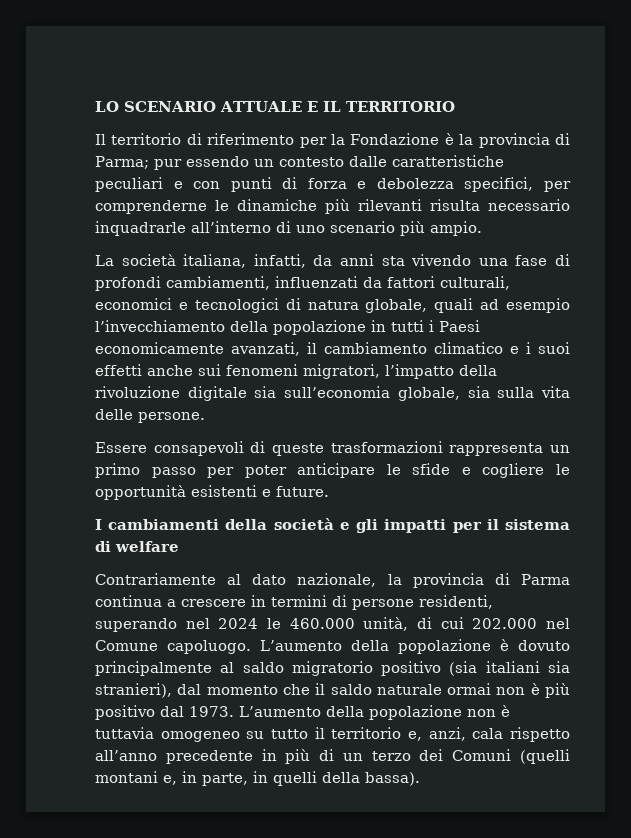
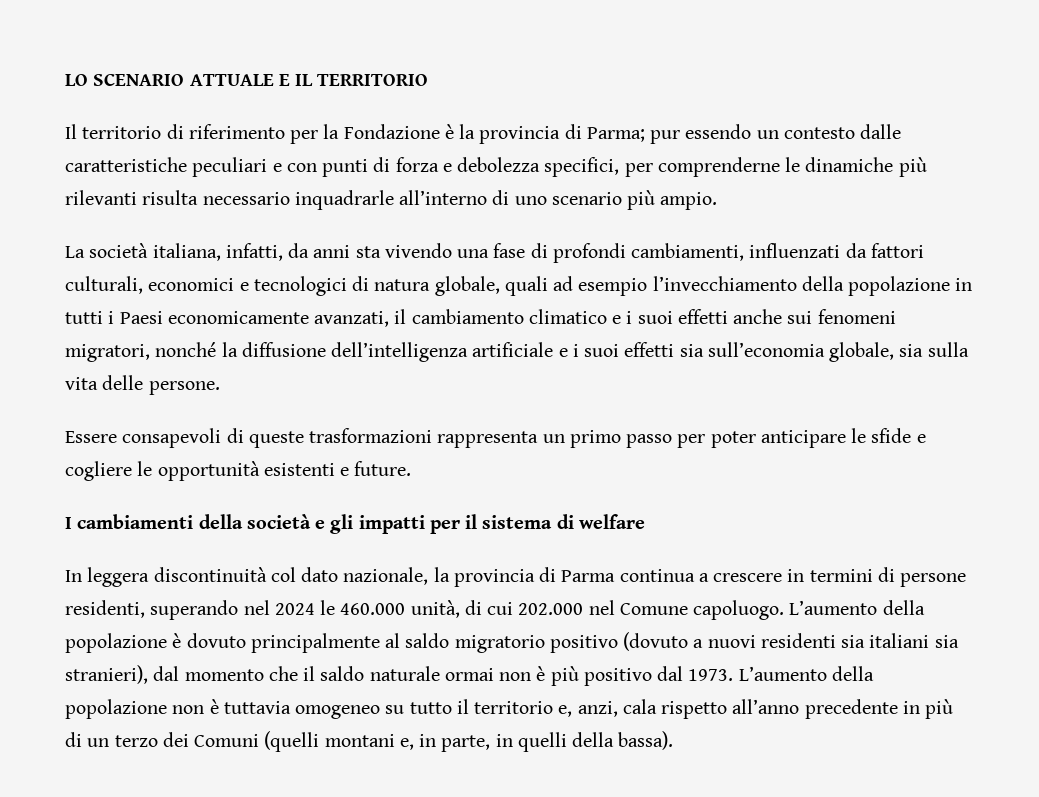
[385,364,497,379] [95,386,247,401] l’impatto della rivoluzione digitale -> [155,342,675,362] nonché la diffusione dell’intelligenza artificiale e i suoi effetti
[95,573,242,585] Contrariamente al -> [65,567,296,587] In leggera discontinuità col
[449,661,478,676] (sia -> [623,632,866,651] (dovuto a nuovi residenti sia

